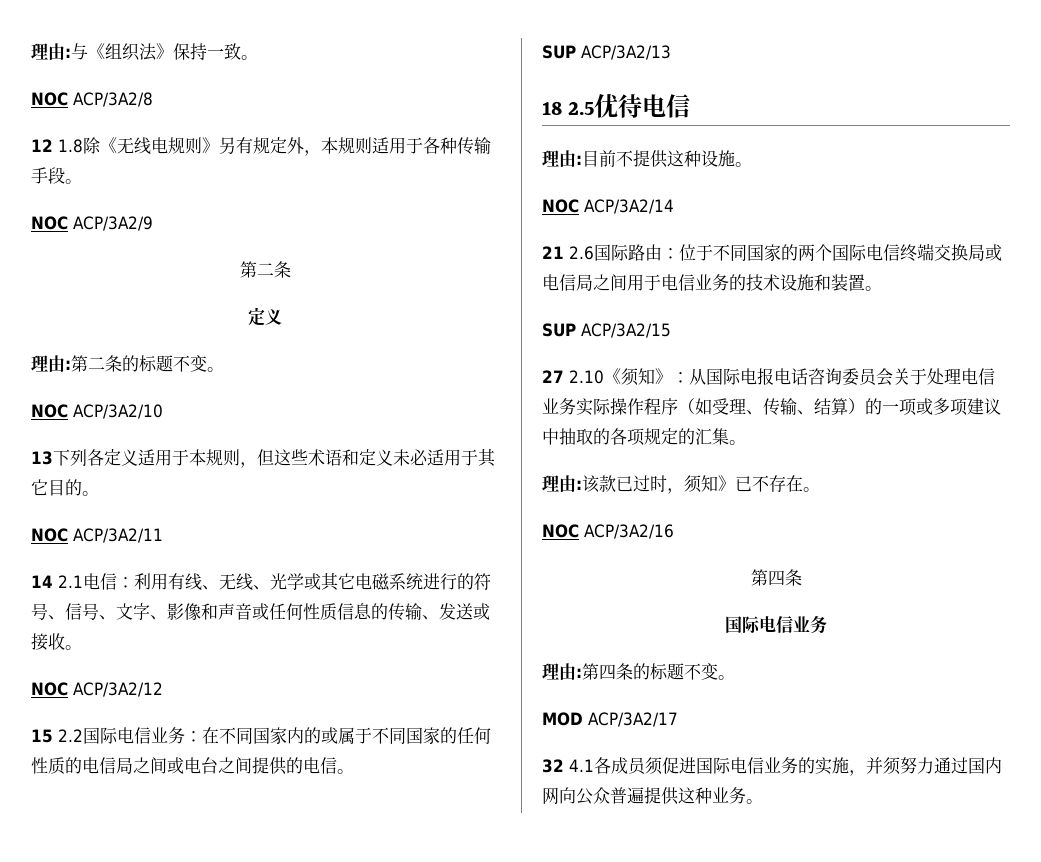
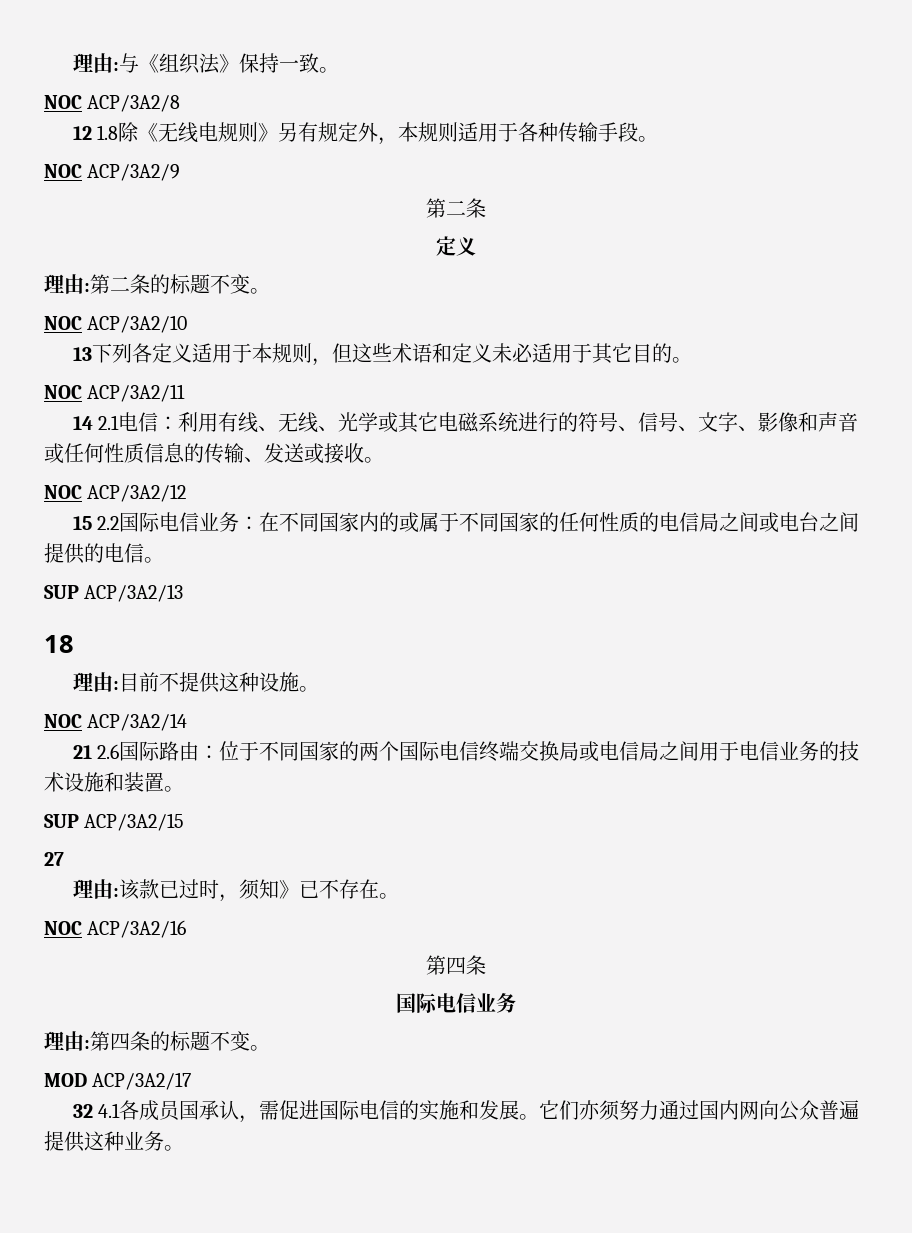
[568,94,691,118] 2.5优待电信 -> (74, 644) none
[569,368,995,386] [542,398,1001,416] [542,428,746,446] 2.10《须知》：从国际电报电话咨询委员会关于处理电信业务实际操作程序（如受理、传输、结算）的一项或多项建议中抽取的各项规定的汇集。 -> (64, 859) none
[645,757,663,775] 须 -> [178,1100,279,1123] 国承认，需
[764,757,883,776] 业务的实施，并 -> [398,1100,600,1121] 的实施和发展。它们亦

